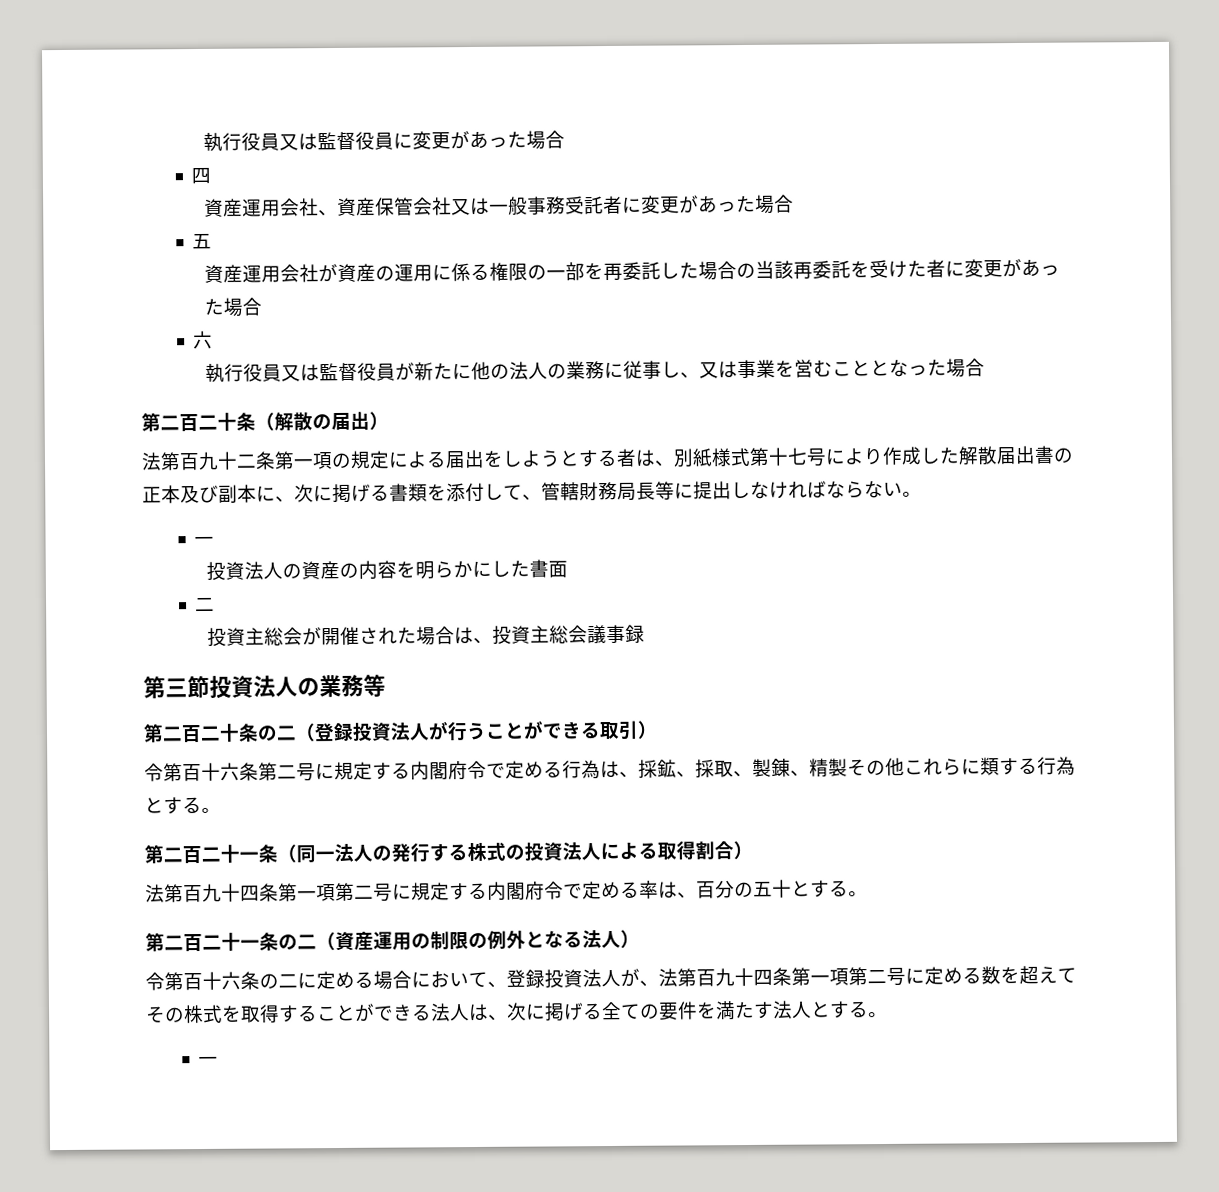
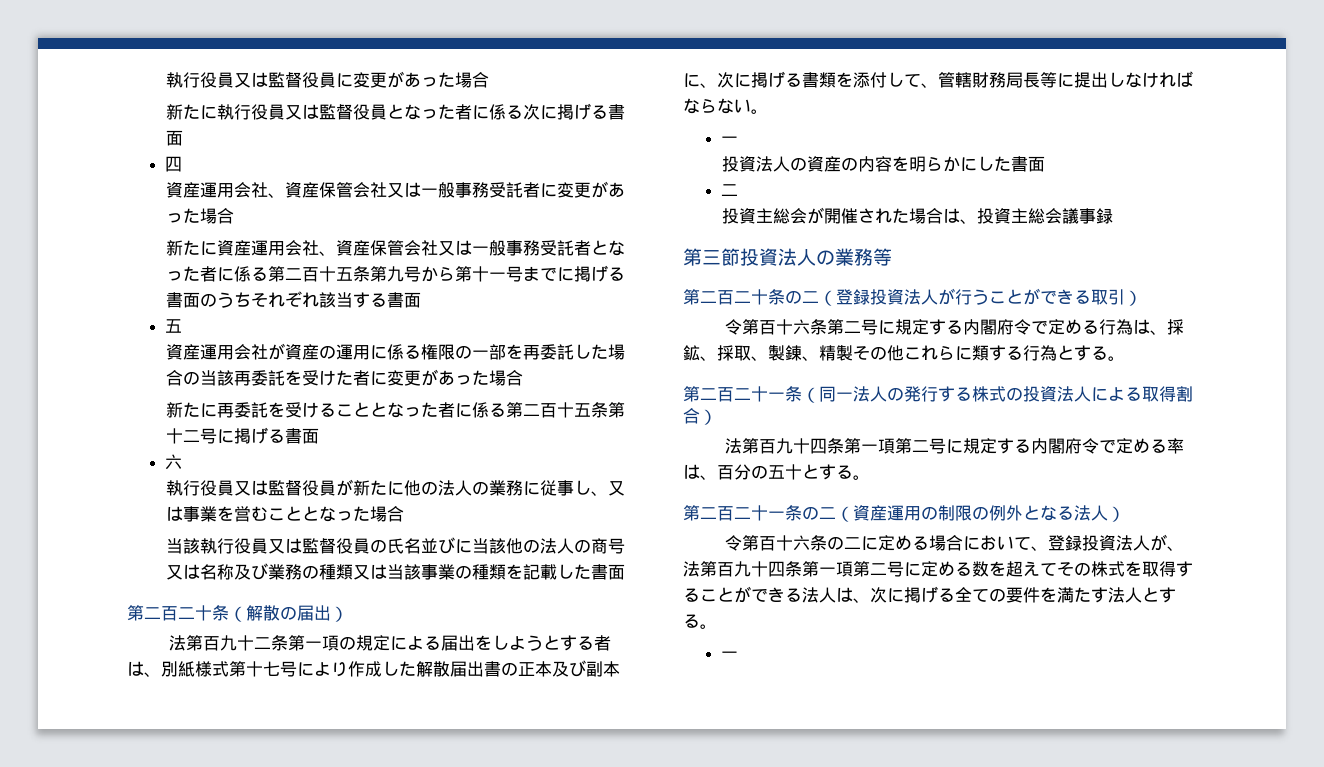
(565, 139) none -> [166,103,626,120] [166,130,184,146] // 新たに執行役員又は監督役員となった者に係る次に掲げる書面
(794, 203) none -> [166,240,626,256] [166,265,626,282] [166,291,422,308] // 新たに資産運用会社、資産保管会社又は一般事務受託者となった者に係る第二百十五条第九号から第十一号までに掲げる書面のうちそれぞれ該当する書面
(262, 306) none -> [166,402,626,418] [166,427,320,444] // 新たに再委託を受けることとなった者に係る第二百十五条第十二号に掲げる書面
(985, 367) none -> [166,537,626,554] [166,563,626,580] // 当該執行役員又は監督役員の氏名並びに当該他の法人の商号又は名称及び業務の種類又は当該事業の種類を記載した書面

